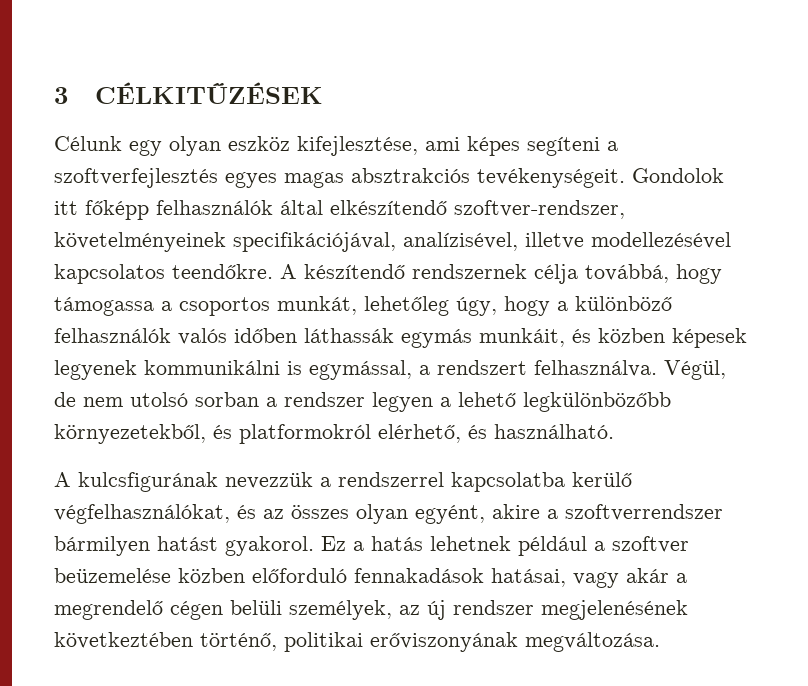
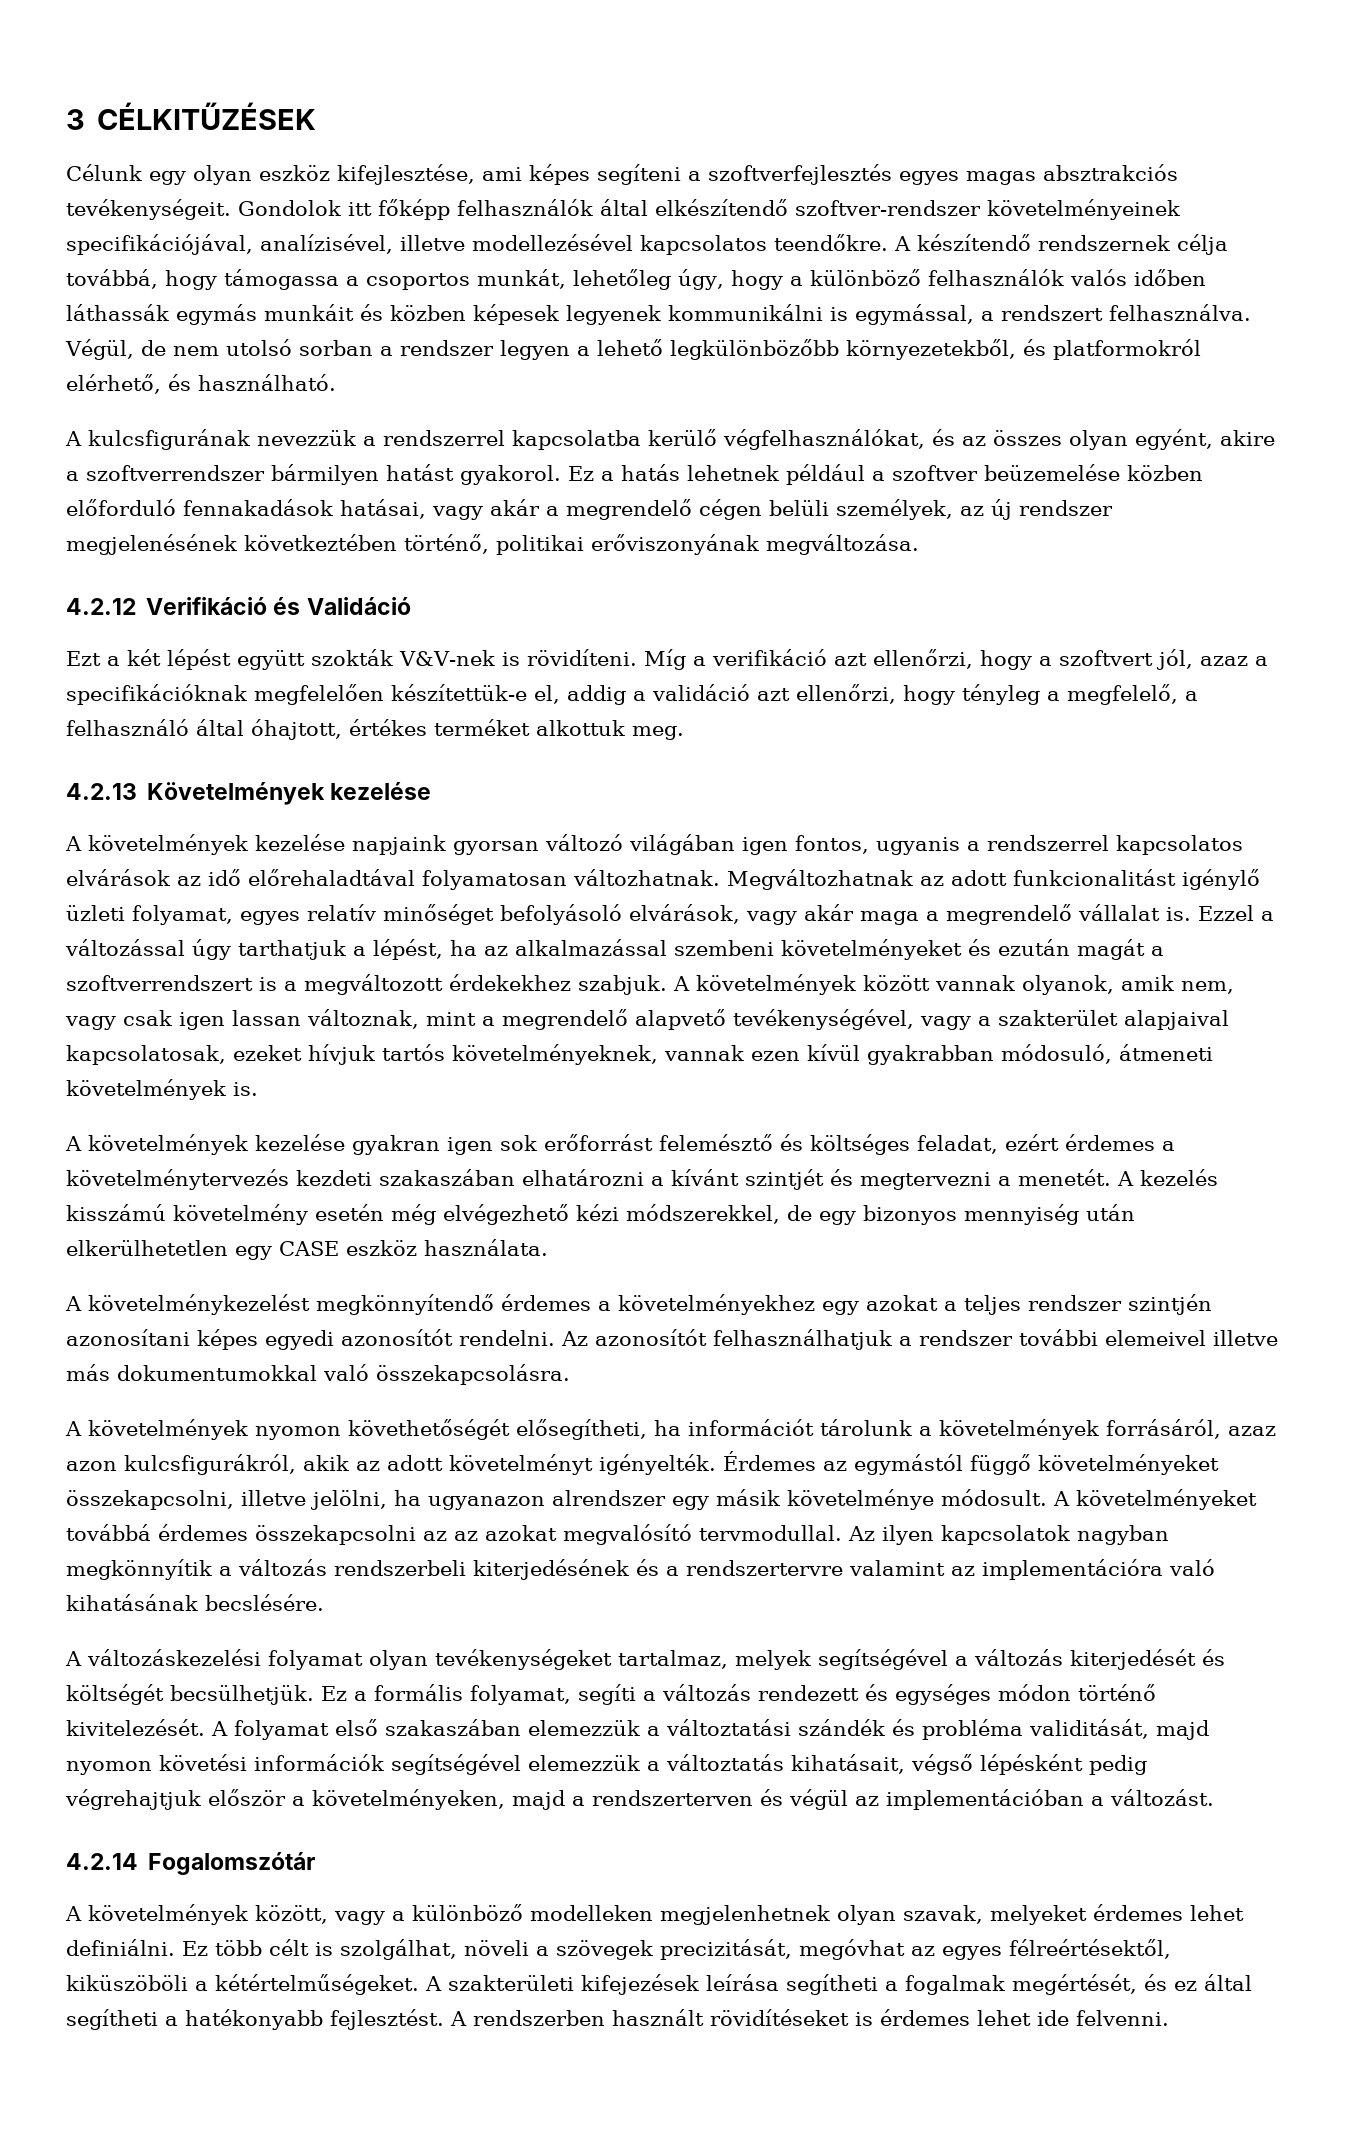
[454,200,625,219] szoftver-rendszer, -> [795,200,981,216] szoftver-rendszer
[479,328,565,347] munkáit, -> [264,304,354,321] munkáit
(660, 642) none -> [66,597,411,615] [66,649,1268,670] [66,684,1198,705] [66,719,684,740] [66,782,432,805] [65,834,1243,855] [66,869,1260,890] [66,904,1274,925] [65,939,1164,960] [66,974,1234,995] [65,1009,1229,1030] [66,1044,1213,1065] [66,1079,258,1100] [65,1134,1175,1155] [66,1169,1218,1190] [66,1204,1135,1225] [66,1239,548,1260] [65,1294,1212,1315] [66,1329,1278,1350] [66,1364,570,1385] [65,1419,1276,1440] [66,1451,1219,1475] [66,1489,1257,1510] [66,1524,1169,1545] [66,1559,1215,1580] [66,1594,324,1611] [65,1649,1225,1670] [66,1684,1156,1705] [66,1719,1209,1740] [66,1754,1147,1775] [65,1789,1214,1810] [66,1852,316,1875] [65,1904,1244,1925] [66,1939,1171,1960] [66,1974,1252,1995] [66,2009,1169,2030] // 4.2.12 Verifikáció és Validáció // Ezt a két lépést együtt szokták V&V-nek is rövidíteni. Míg a verifikáció azt ellenőrzi, hogy a szoftvert jól, azaz a specifikációknak megfelelően készítettük-e el, addig a validáció azt ellenőrzi, hogy tényleg a megfelelő, a felhasználó által óhajtott, értékes terméket alkottuk meg. // 4.2.13 Követelmények kezelése // A követelmények kezelése napjaink gyorsan változó világában igen fontos, ugyanis a rendszerrel kapcsolatos elvárások az idő előrehaladtával folyamatosan változhatnak. Megváltozhatnak az adott funkcionalitást igénylő üzleti folyamat, egyes relatív minőséget befolyásoló elvárások, vagy akár maga a megrendelő vállalat is. Ezzel a változással úgy tarthatjuk a lépést, ha az alkalmazással szembeni követelményeket és ezután magát a szoftverrendszert is a megváltozott érdekekhez szabjuk. A követelmények között vannak olyanok, amik nem, vagy csak igen lassan változnak, mint a megrendelő alapvető tevékenységével, vagy a szakterület alapjaival kapcsolatosak, ezeket hívjuk tartós követelményeknek, vannak ezen kívül gyakrabban módosuló, átmeneti követelmények is. // A követelmények kezelése gyakran igen sok erőforrást felemésztő és költséges feladat, ezért érdemes a követelménytervezés kezdeti szakaszában elhatározni a kívánt szintjét és megtervezni a menetét. A kezelés kisszámú követelmény esetén még elvégezhető kézi módszerekkel, de egy bizonyos mennyiség után elkerülhetetlen egy CASE eszköz használata. // A követelménykezelést megkönnyítendő érdemes a követelményekhez egy azokat a teljes rendszer szintjén azonosítani képes egyedi azonosítót rendelni. Az azonosítót felhasználhatjuk a rendszer további elemeivel illetve más dokumentumokkal való összekapcsolásra. // A követelmények nyomon követhetőségét elősegítheti, ha információt tárolunk a követelmények forrásáról, azaz azon kulcsfigurákról, akik az adott követelményt igényelték. Érdemes az egymástól függő követelményeket összekapcsolni, illetve jelölni, ha ugyanazon alrendszer egy másik követelménye módosult. A követelményeket továbbá érdemes összekapcsolni az az azokat megvalósító tervmodullal. Az ilyen kapcsolatok nagyban megkönnyítik a változás rendszerbeli kiterjedésének és a rendszertervre valamint az implementációra való kihatásának becslésére. // A változáskezelési folyamat olyan tevékenységeket tartalmaz, melyek segítségével a változás kiterjedését és költségét becsülhetjük. Ez a formális folyamat, segíti a változás rendezett és egységes módon történő kivitelezését. A folyamat első szakaszában elemezzük a változtatási szándék és probléma validitását, majd nyomon követési információk segítségével elemezzük a változtatás kihatásait, végső lépésként pedig végrehajtjuk először a követelményeken, majd a rendszerterven és végül az implementációban a változást. // 4.2.14 Fogalomszótár // A követelmények között, vagy a különböző modelleken megjelenhetnek olyan szavak, melyeket érdemes lehet definiálni. Ez több célt is szolgálhat, növeli a szövegek precizitását, megóvhat az egyes félreértésektől, kiküszöböli a kétértelműségeket. A szakterületi kifejezések leírása segítheti a fogalmak megértését, és ez által segítheti a hatékonyabb fejlesztést. A rendszerben használt rövidítéseket is érdemes lehet ide felvenni.

